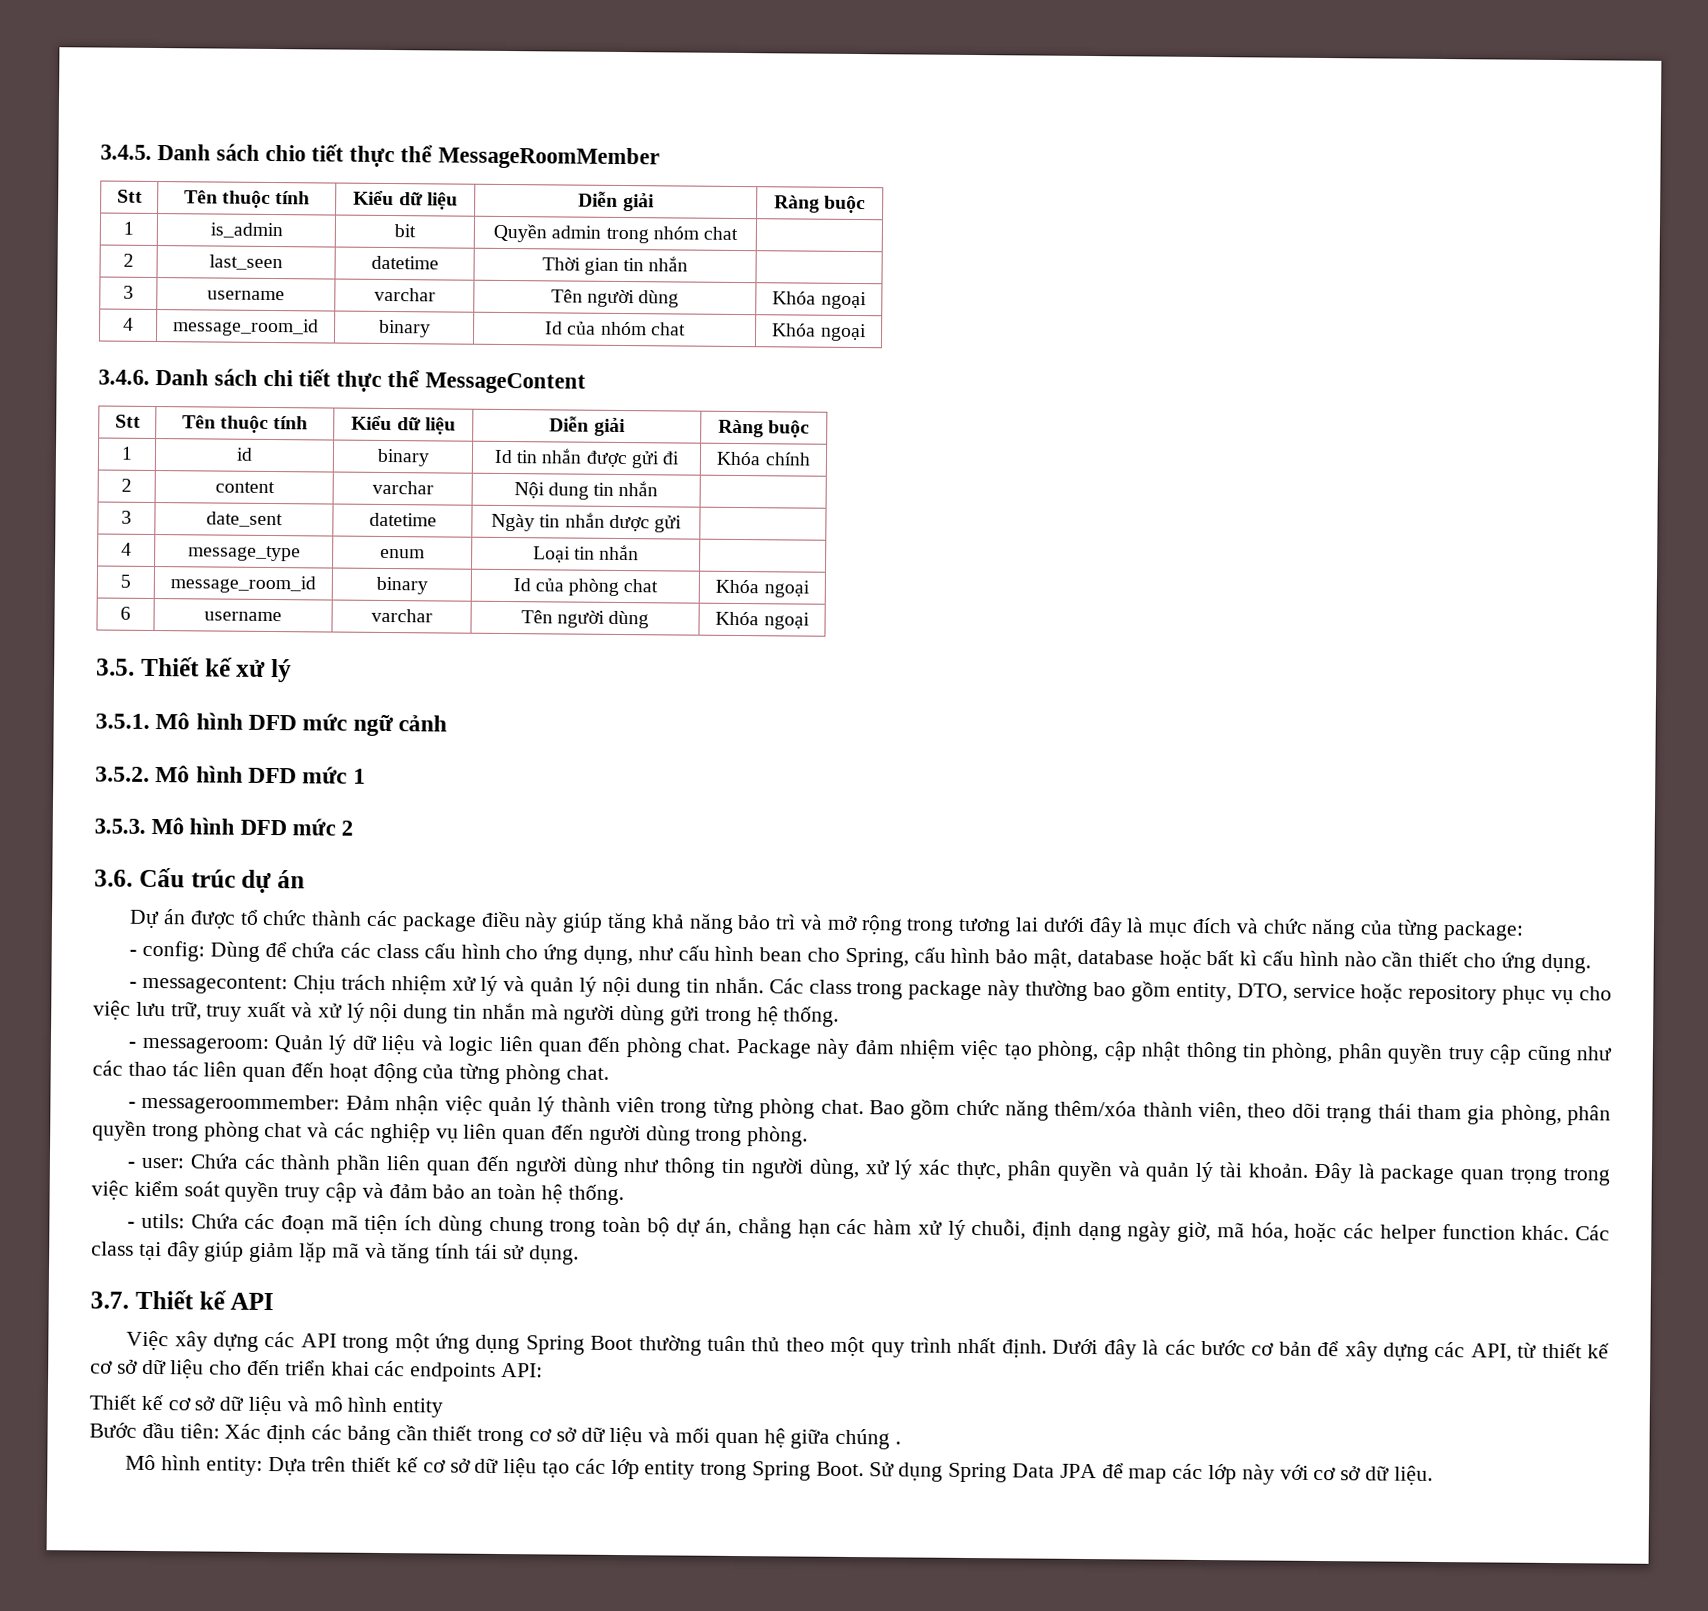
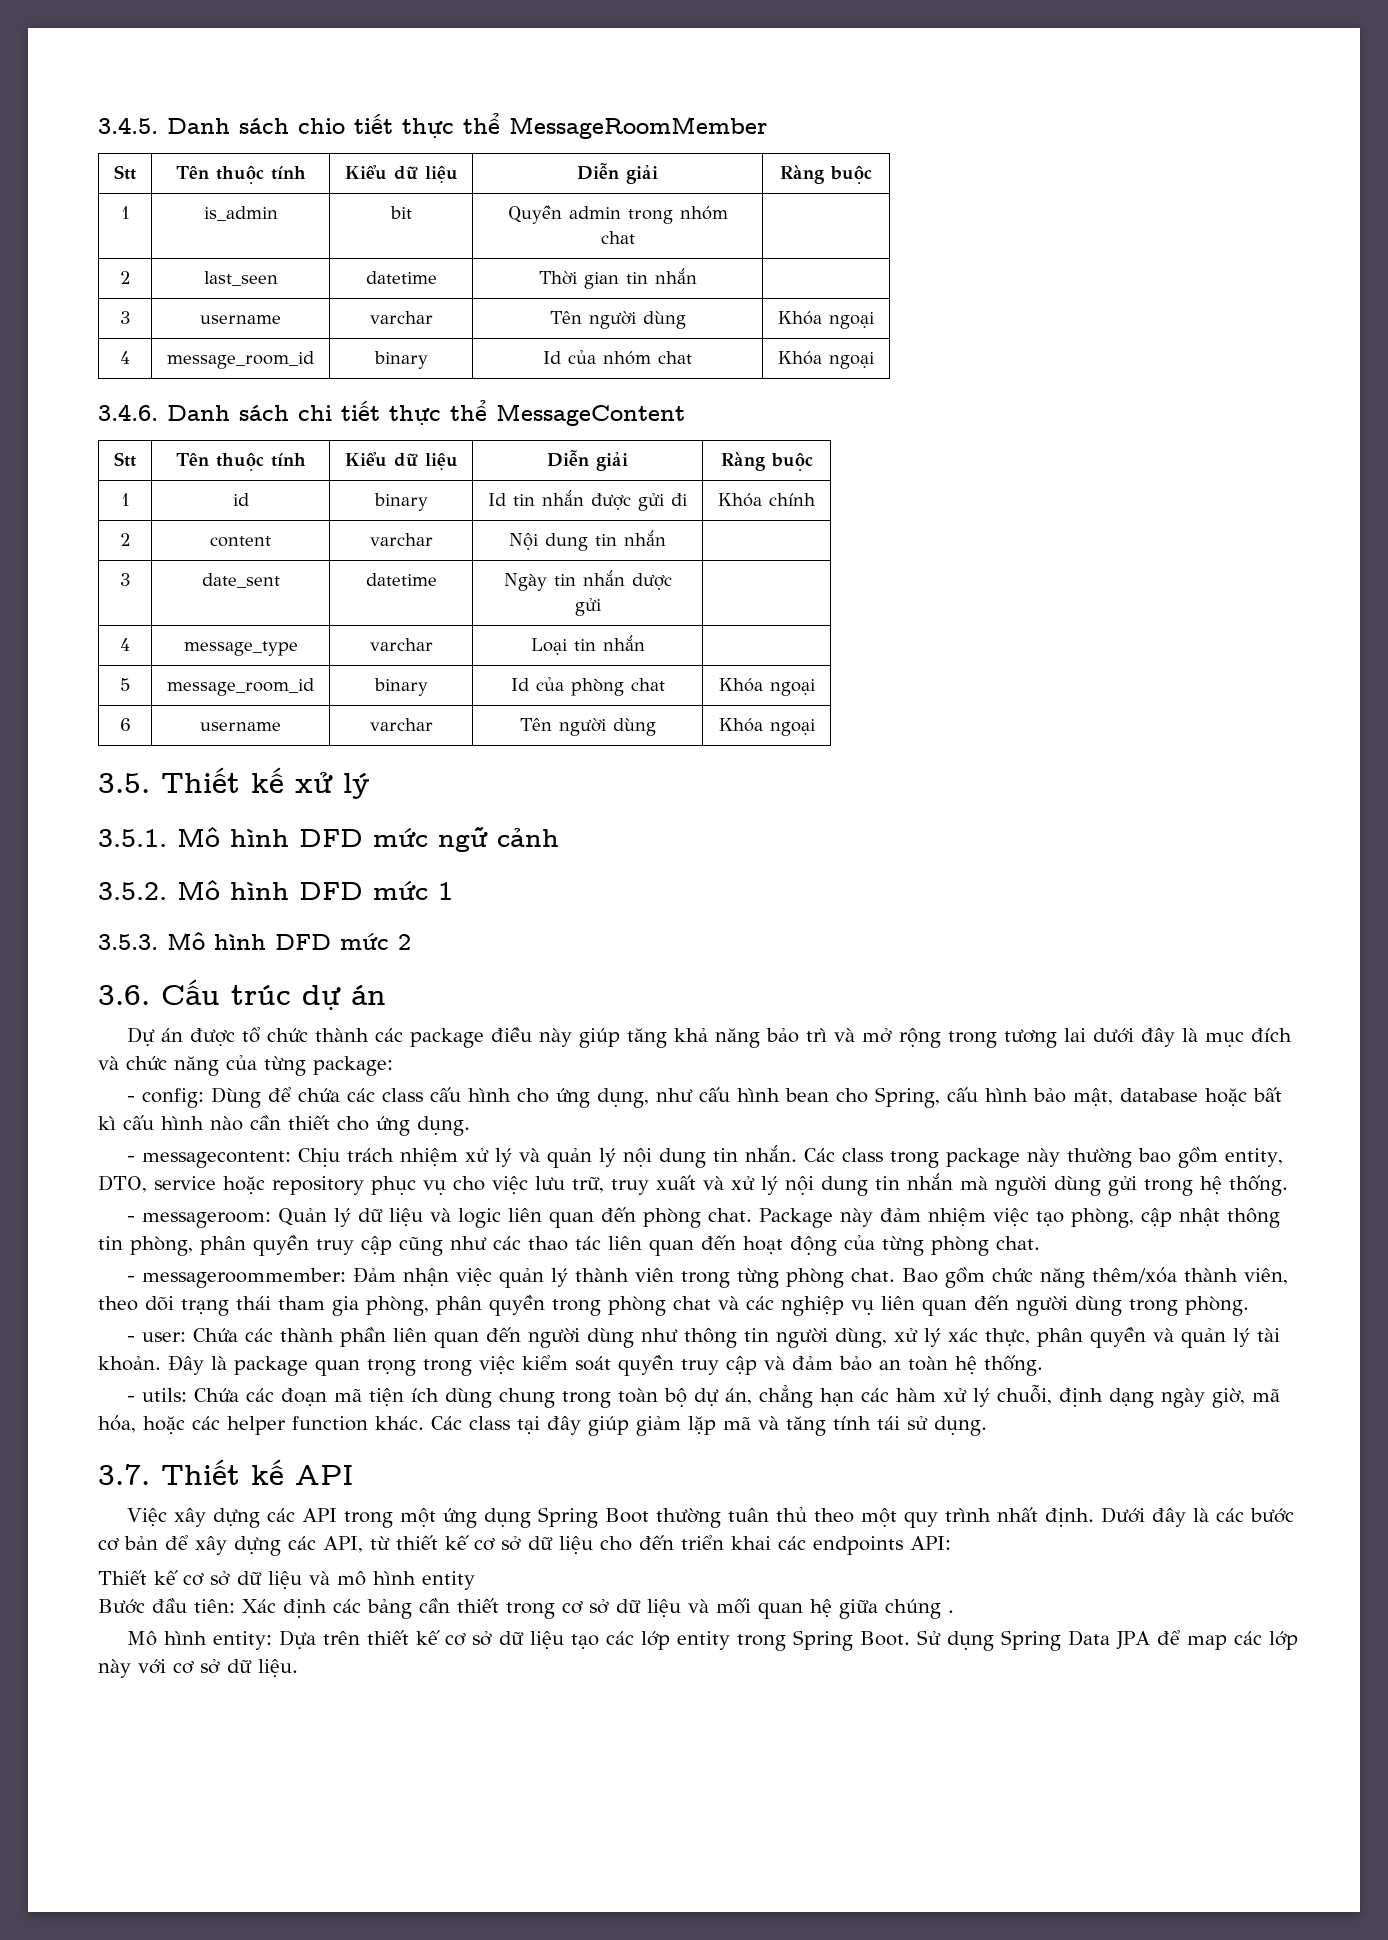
[380,548,425,559] enum -> [369,638,433,651] varchar

